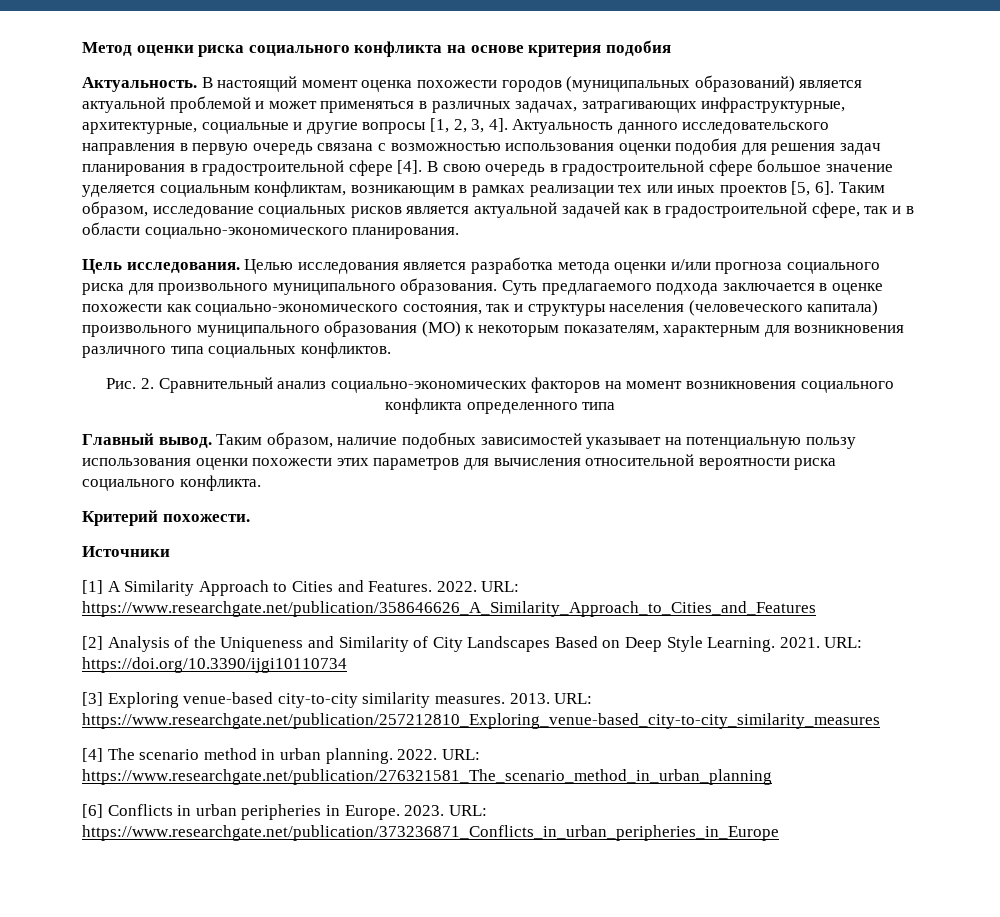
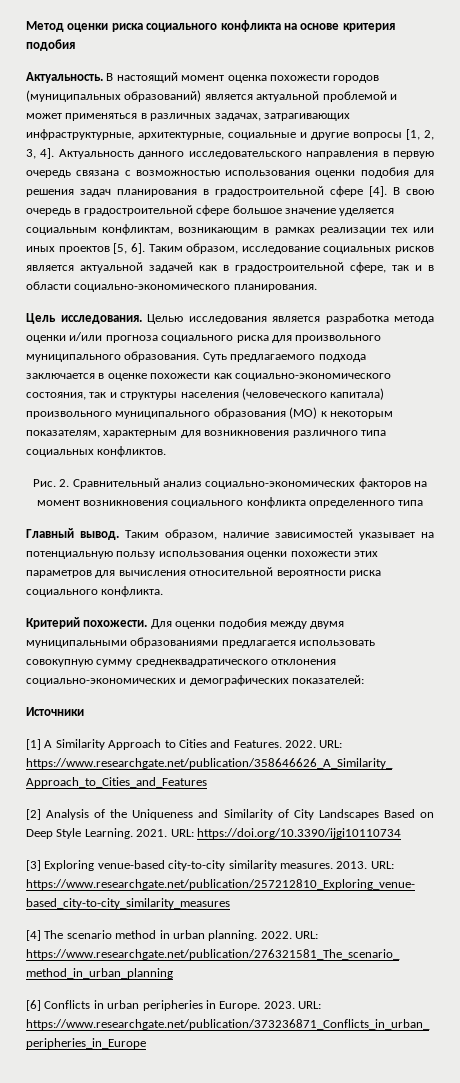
[401,432,476,449] подобных -> (269, 535) none
(250, 518) none -> [150,618,345,629] [26,637,376,648] [26,659,337,667] [26,675,365,686] Для оценки подобия между двумя муниципальными образованиями предлагается использовать совокупную сумму среднеквадратического отклонения социально-экономических и демографических показателей:

